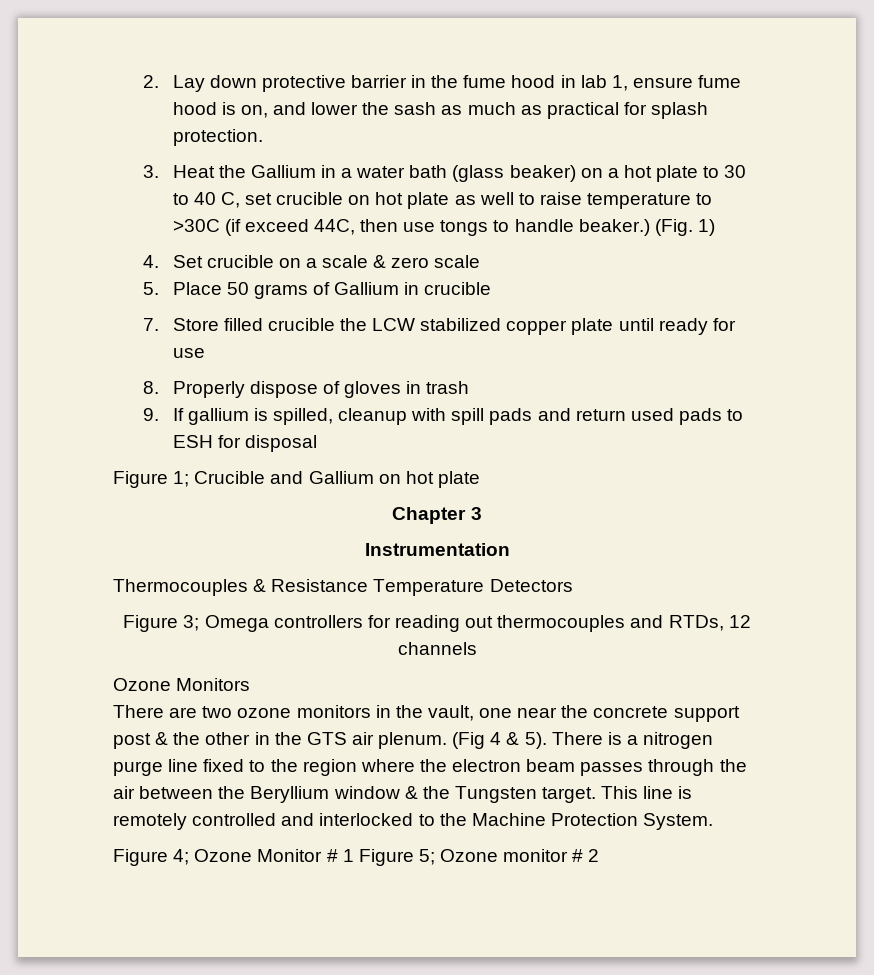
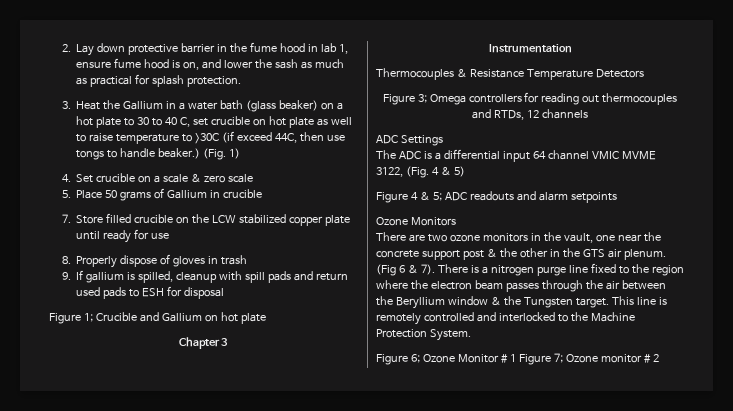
(335, 324) none -> [176,217,190,224] on
(477, 648) none -> [376,135,443,146] [376,149,656,162] [376,166,465,178] [376,191,617,203] // ADC Settings // The ADC is a differential input 64 channel VMIC MVME 3122, (Fig. 4 & 5) // Figure 4 & 5; ADC readouts and alarm setpoints
[490,732,547,749] 4 & 5). -> [398,264,435,275] 6 & 7).
[173,849,190,865] 4; -> [410,354,420,363] 6;
[418,849,435,865] 5; -> [553,353,563,363] 7;

